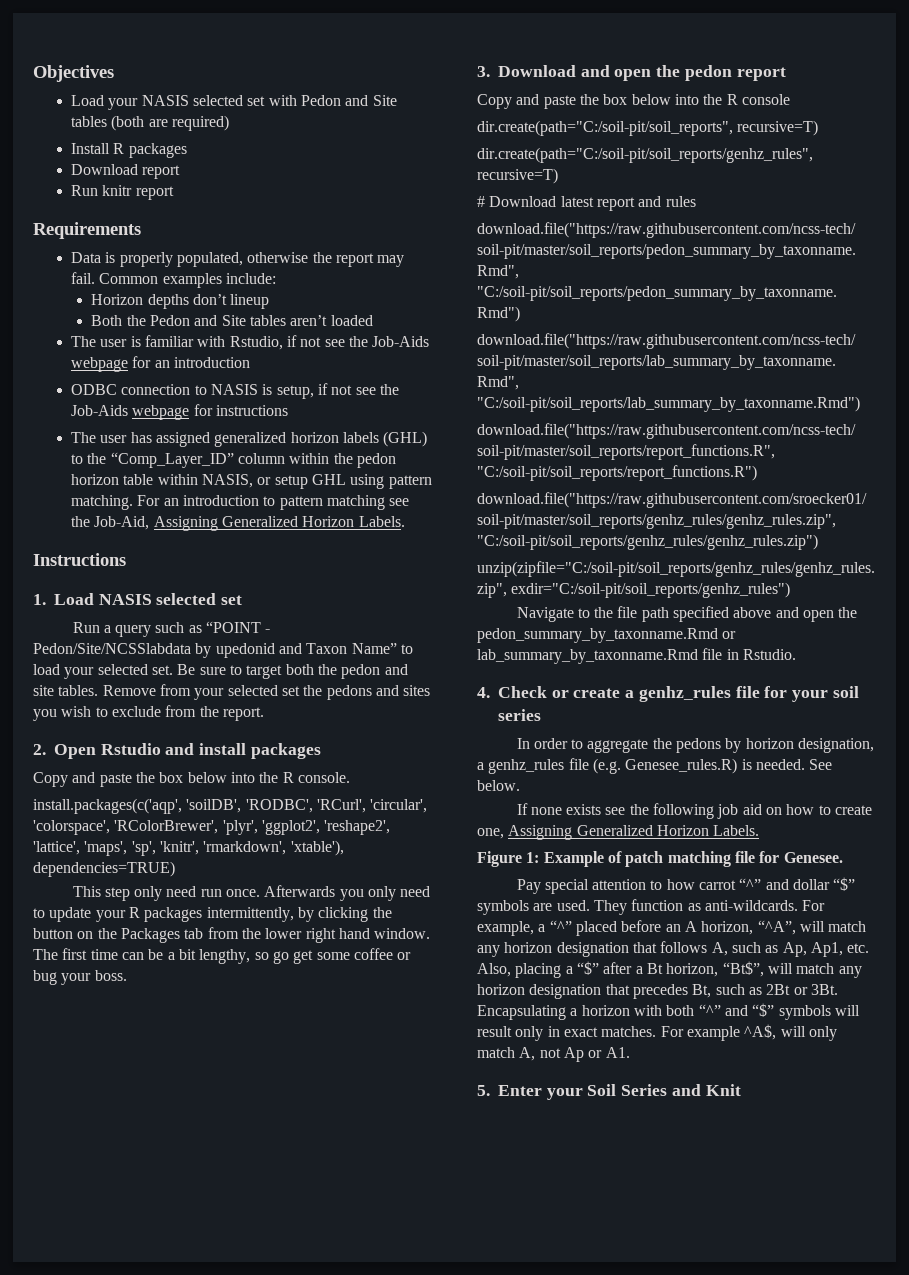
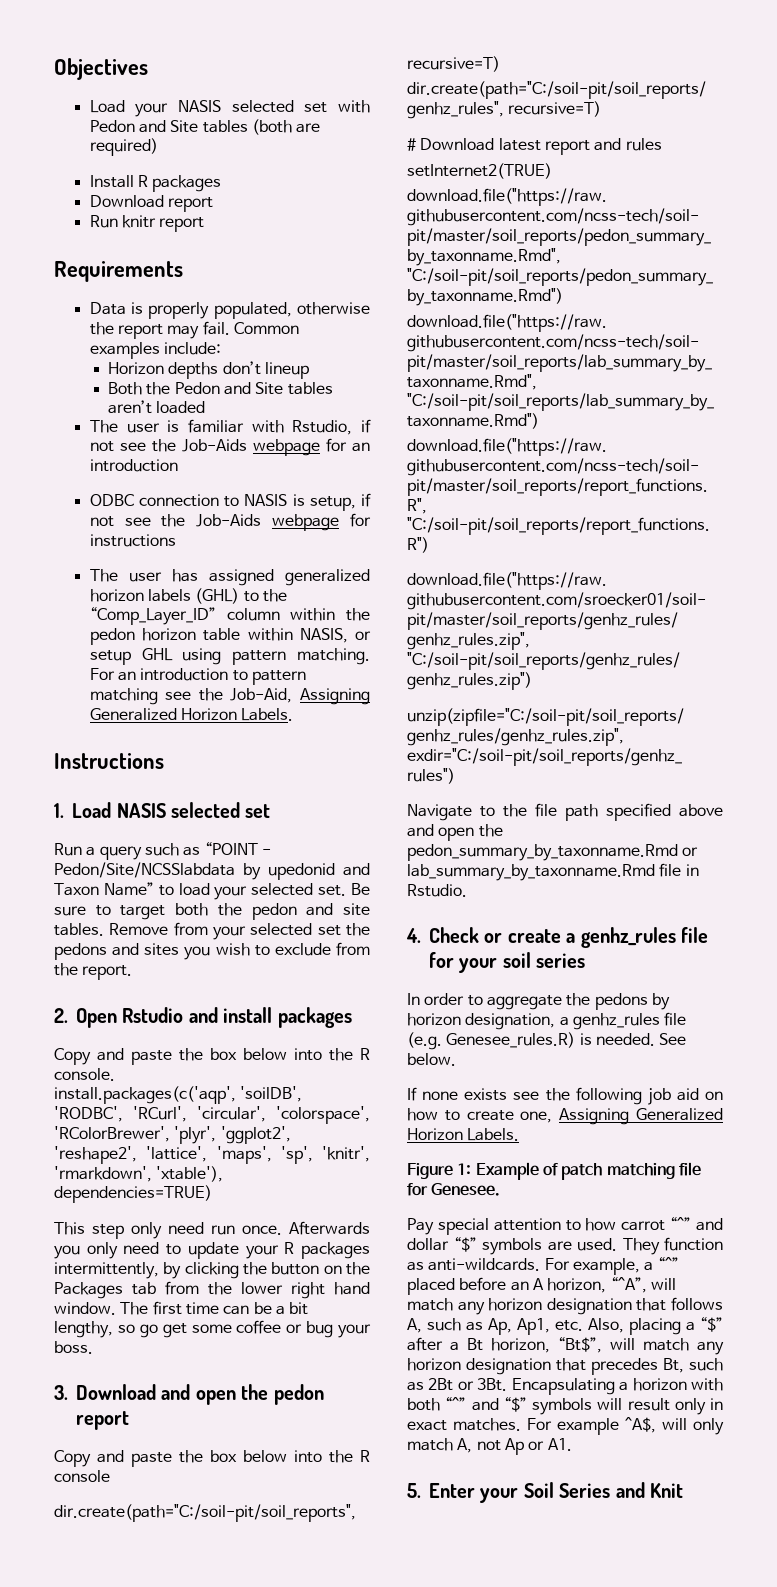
(696, 201) none -> [407,163,552,179] // setInternet2(TRUE)

